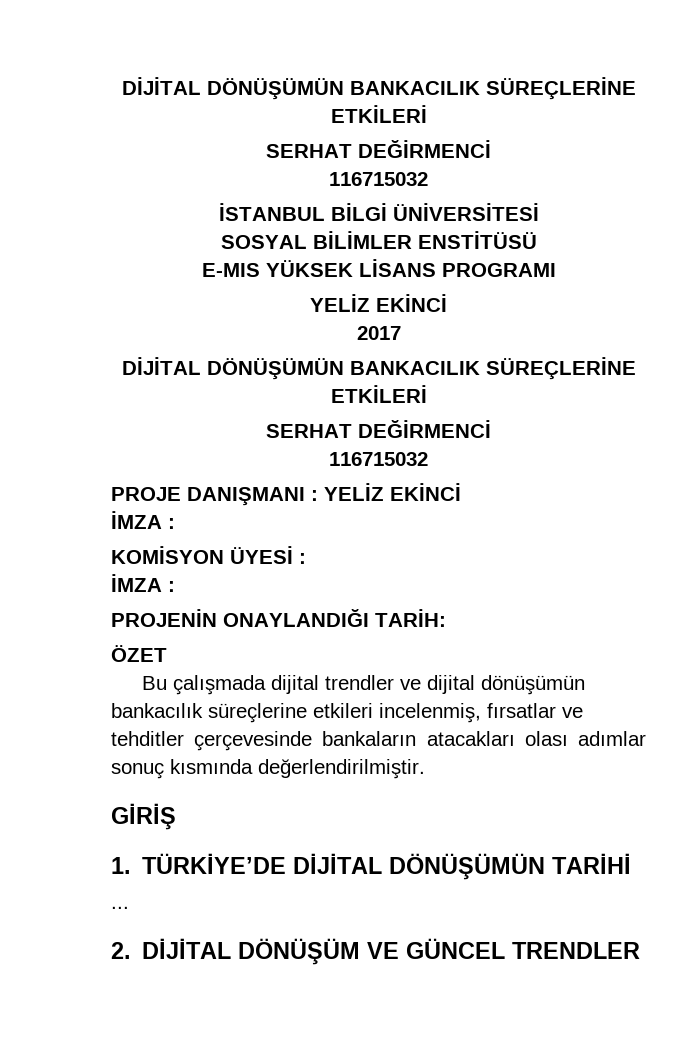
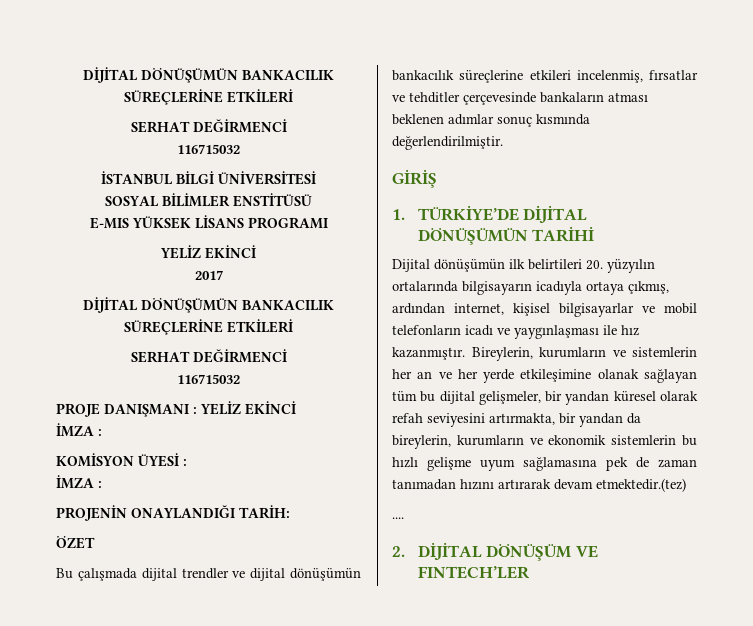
[426,731,568,746] atacakları olası -> [608,92,648,102] [392,114,444,125] atması beklenen
[111,906,129,909] ... -> [392,259,655,273] [392,281,669,295] [392,303,697,317] [392,325,639,339] [392,347,697,361] [392,369,697,383] [392,391,698,405] [392,413,641,427] [392,435,697,449] [392,457,697,471] [392,478,686,492] [392,517,404,519] Dijital dönüşümün ilk belirtileri 20. yüzyılın ortalarında bilgisayarın icadıyla ortaya çıkmış, ardından internet, kişisel bilgisayarlar ve mobil telefonların icadı ve yaygınlaşması ile hız kazanmıştır. Bireylerin, kurumların ve sistemlerin her an ve her yerde etkileşimine olanak sağlayan tüm bu dijital gelişmeler, bir yandan küresel olarak refah seviyesini artırmakta, bir yandan da bireylerin, kurumların ve ekonomik sistemlerin bu hızlı gelişme uyum sağlamasına pek de zaman tanımadan hızını artırarak devam etmektedir.(tez) // ....
[405,938,640,959] GÜNCEL TRENDLER -> [417,566,530,579] FINTECH’LER

